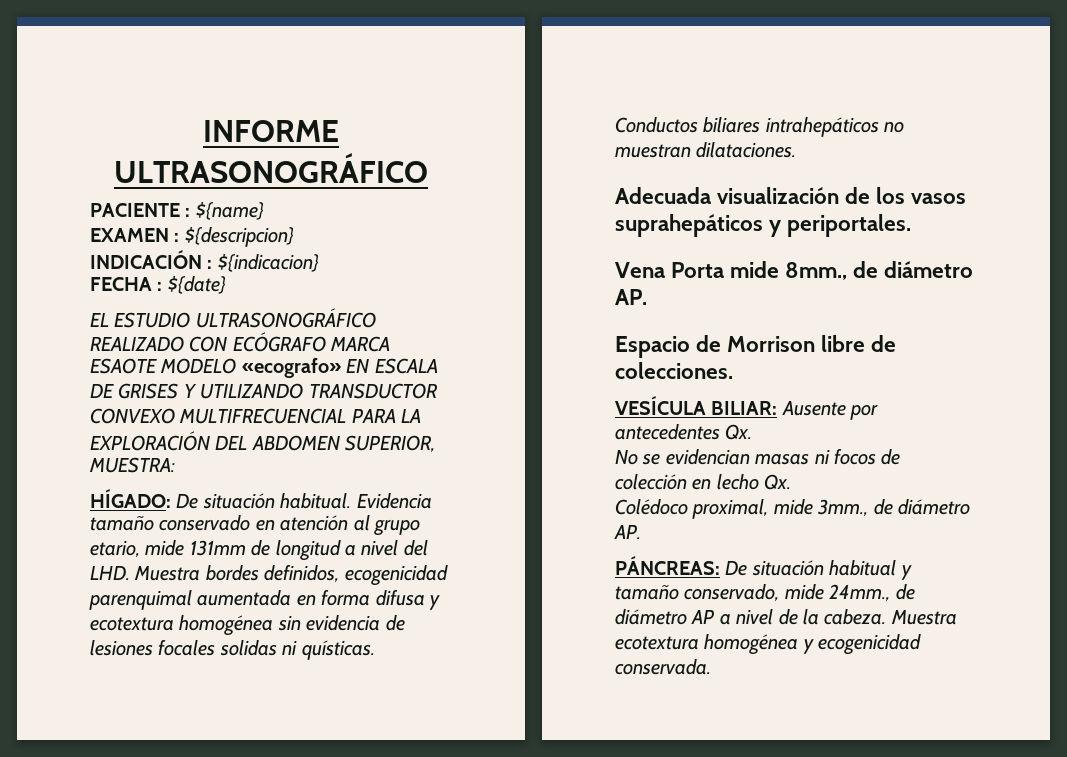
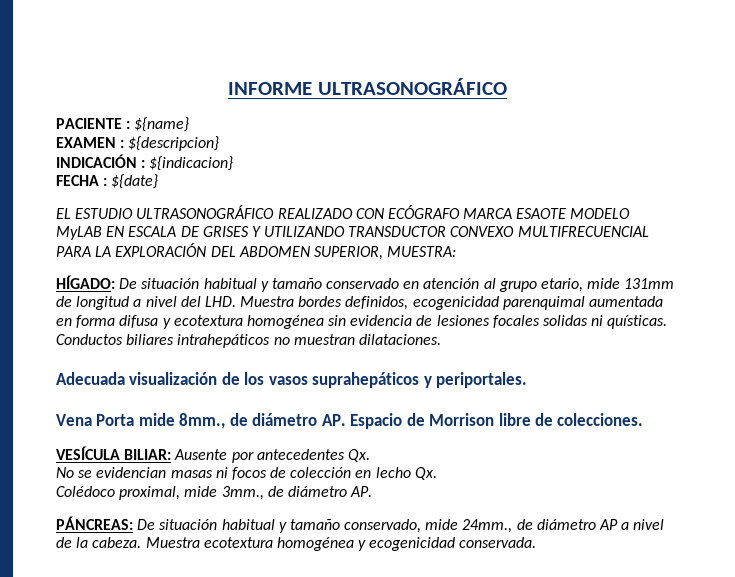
[241,358,341,378] «ecografo» -> [56,226,102,240] MyLAB
[280,493,432,509] habitual. Evidencia -> [203,278,269,292] habitual y
(647, 297) // -> (346, 420) none

